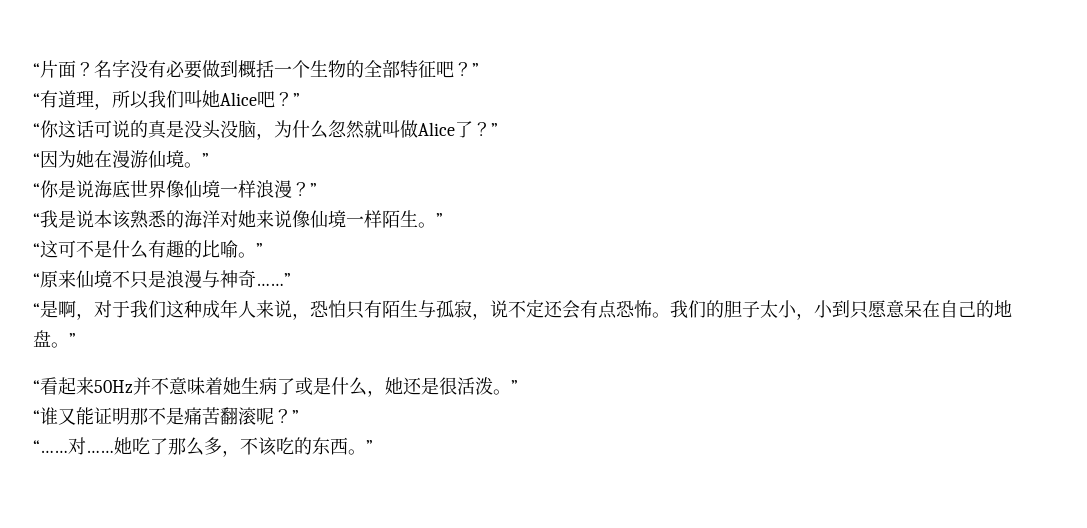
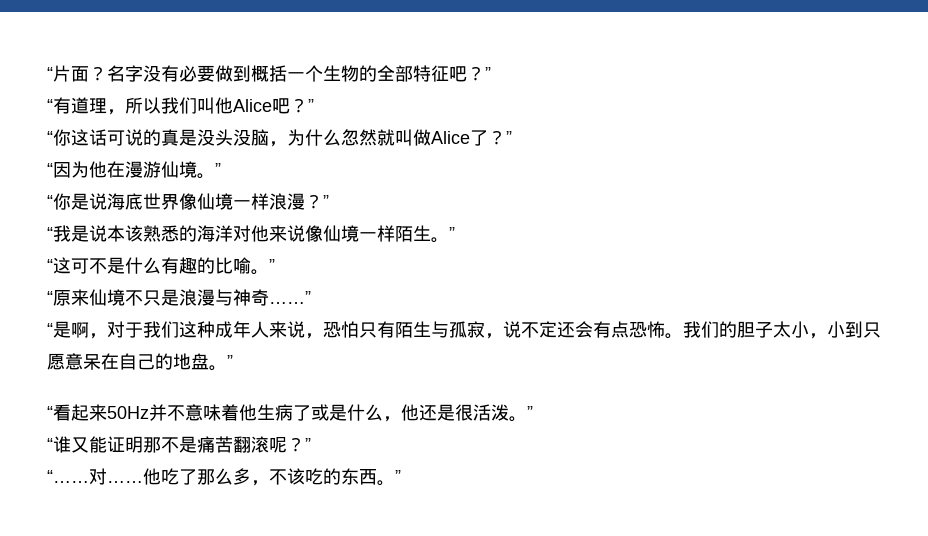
[202,90,220,108] 她 -> [215,97,233,114] 他
[76,150,94,168] 她 -> [89,161,107,178] 他
[238,210,256,228] 她 -> [251,225,269,242] 他
[223,377,241,395] 她 -> [239,404,257,421] 他
[385,377,403,395] 她 -> [401,404,419,421] 他
[114,437,132,455] 她 -> [143,468,161,485] 他

